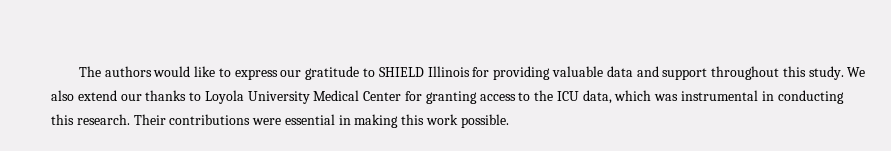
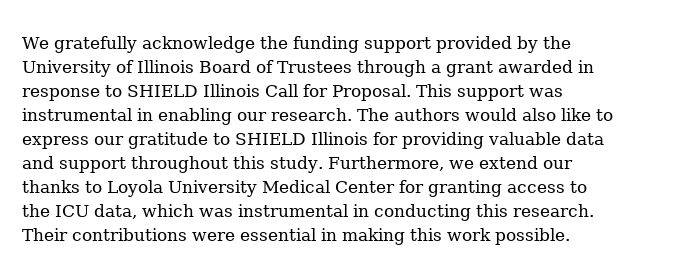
(78, 71) none -> [22,36,571,53] [22,60,594,77] [22,84,563,101] [22,108,352,125] We gratefully acknowledge the funding support provided by the University of Illinois Board of Trustees through a grant awarded in response to SHIELD Illinois Call for Proposal. This support was instrumental in enabling our research.
(191, 71) none -> [522,108,556,121] also
[847,67,866,77] [51,90,74,101] We also -> [327,156,474,171] Furthermore, we

